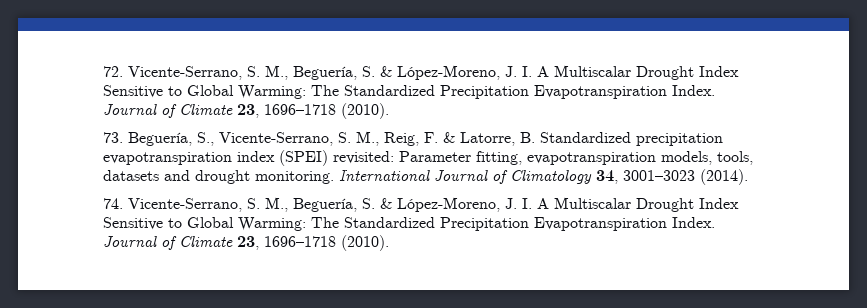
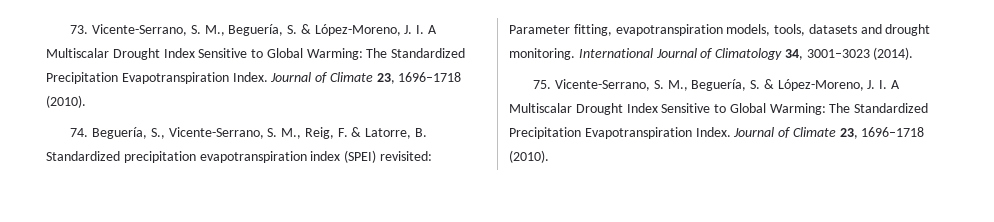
[103,66,123,77] 72. -> [70,25,89,34] 73.
[103,132,123,143] 73. -> [70,128,89,137] 74.
[103,198,123,209] 74. -> [533,80,552,89] 75.

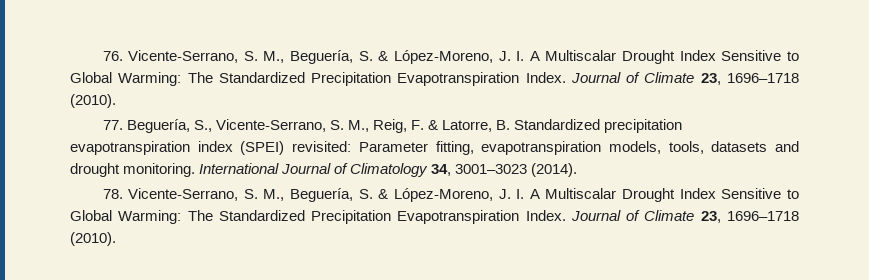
[70,25,89,34] 73. -> [102,51,123,61] 76.
[70,128,89,137] 74. -> [102,120,123,130] 77.
[533,80,552,89] 75. -> [102,189,123,199] 78.

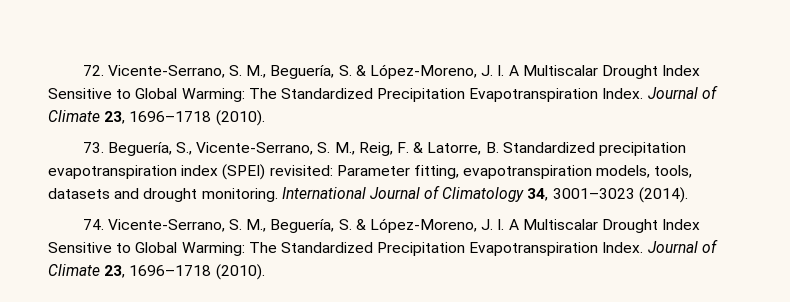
[102,51,123,61] 76. -> [82,65,104,76] 72.
[102,120,123,130] 77. -> [82,142,104,153] 73.
[102,189,123,199] 78. -> [82,219,104,230] 74.

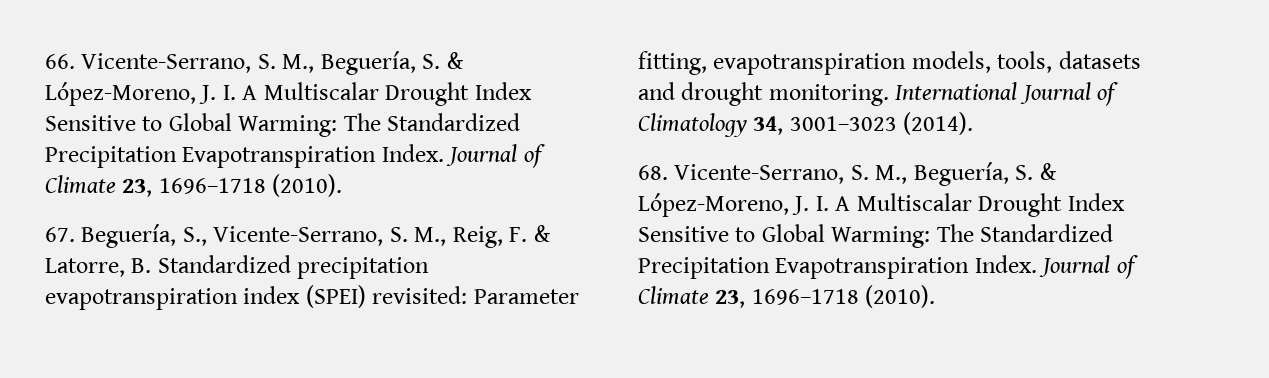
[82,65,104,76] 72. -> [45,54,75,69] 66.
[82,142,104,153] 73. -> [45,227,75,242] 67.
[82,219,104,230] 74. -> [638,165,668,180] 68.

